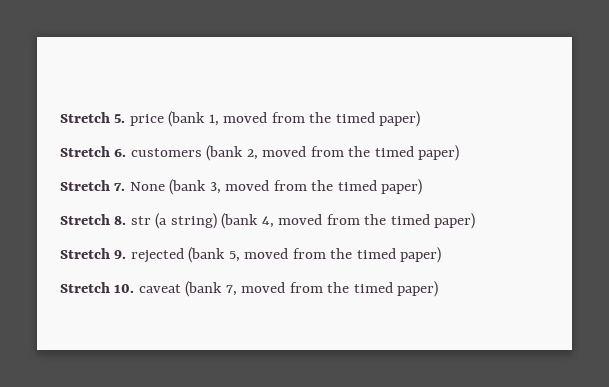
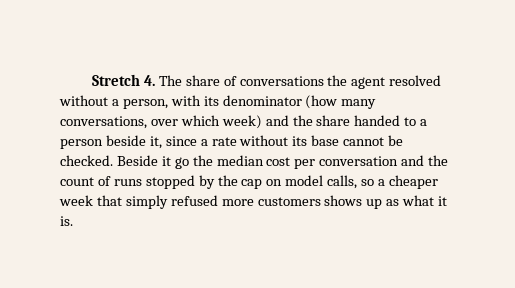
[60,111,421,127] [60,145,460,161] [60,179,423,195] [60,213,476,229] [60,247,442,263] [60,281,439,297] Stretch 5. price (bank 1, moved from the timed paper) // Stretch 6. customers (bank 2, moved from the timed paper) // Stretch 7. None (bank 3, moved from the timed paper) // Stretch 8. str (a string) (bank 4, moved from the timed paper) // Stretch 9. rejected (bank 5, moved from the timed paper) // Stretch 10. caveat (bank 7, moved from the timed paper) -> [91,74,442,89] [59,95,377,109] [60,115,428,129] [60,135,404,149] [60,155,449,169] [60,175,438,189] [59,195,448,209] [60,216,73,226] Stretch 4. The share of conversations the agent resolved without a person, with its denominator (how many conversations, over which week) and the share handed to a person beside it, since a rate without its base cannot be checked. Beside it go the median cost per conversation and the count of runs stopped by the cap on model calls, so a cheaper week that simply refused more customers shows up as what it is.

